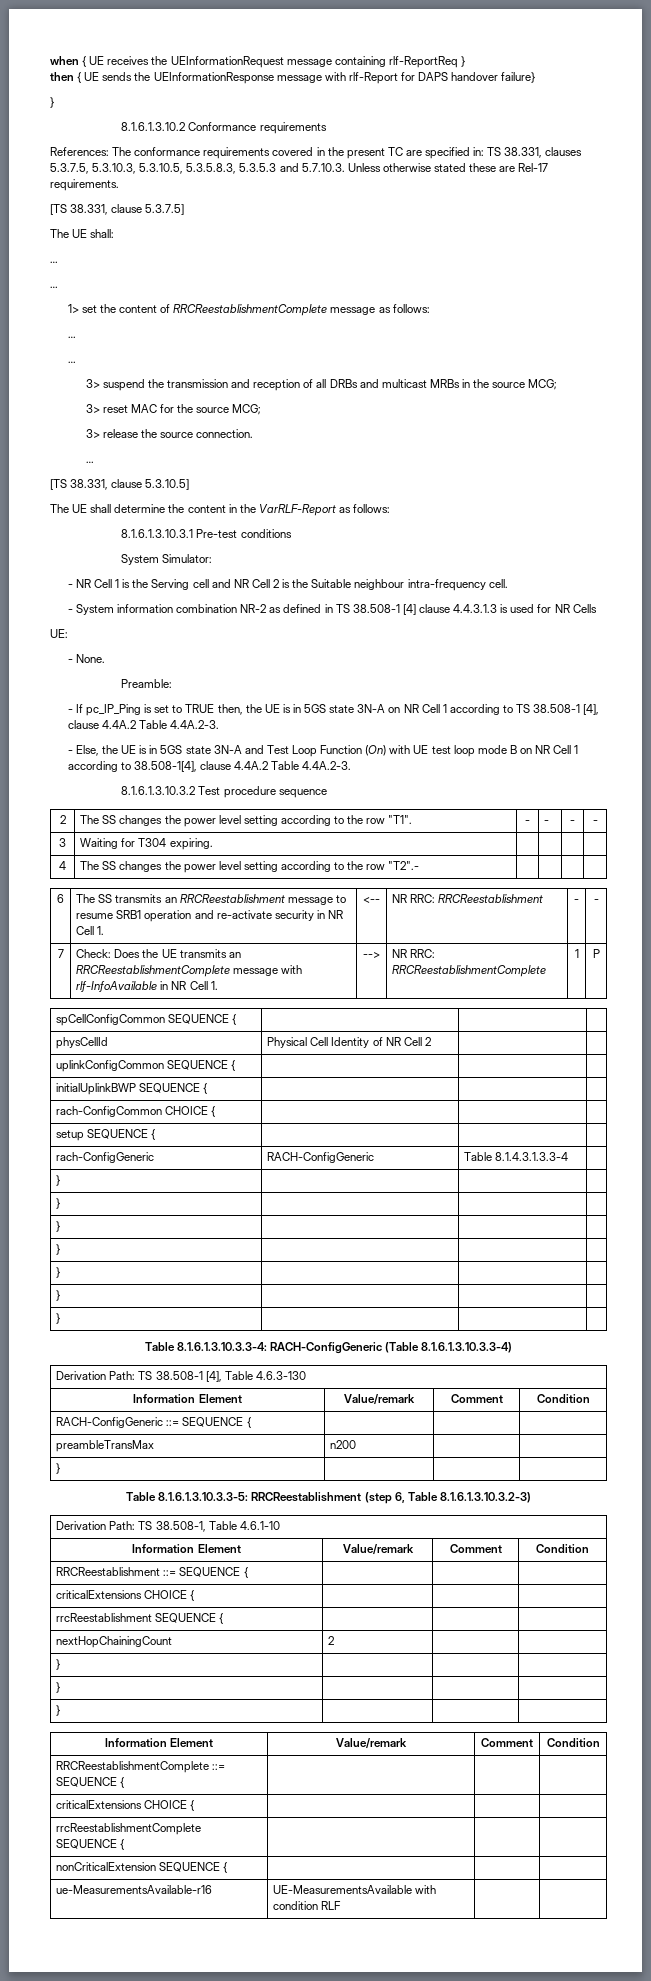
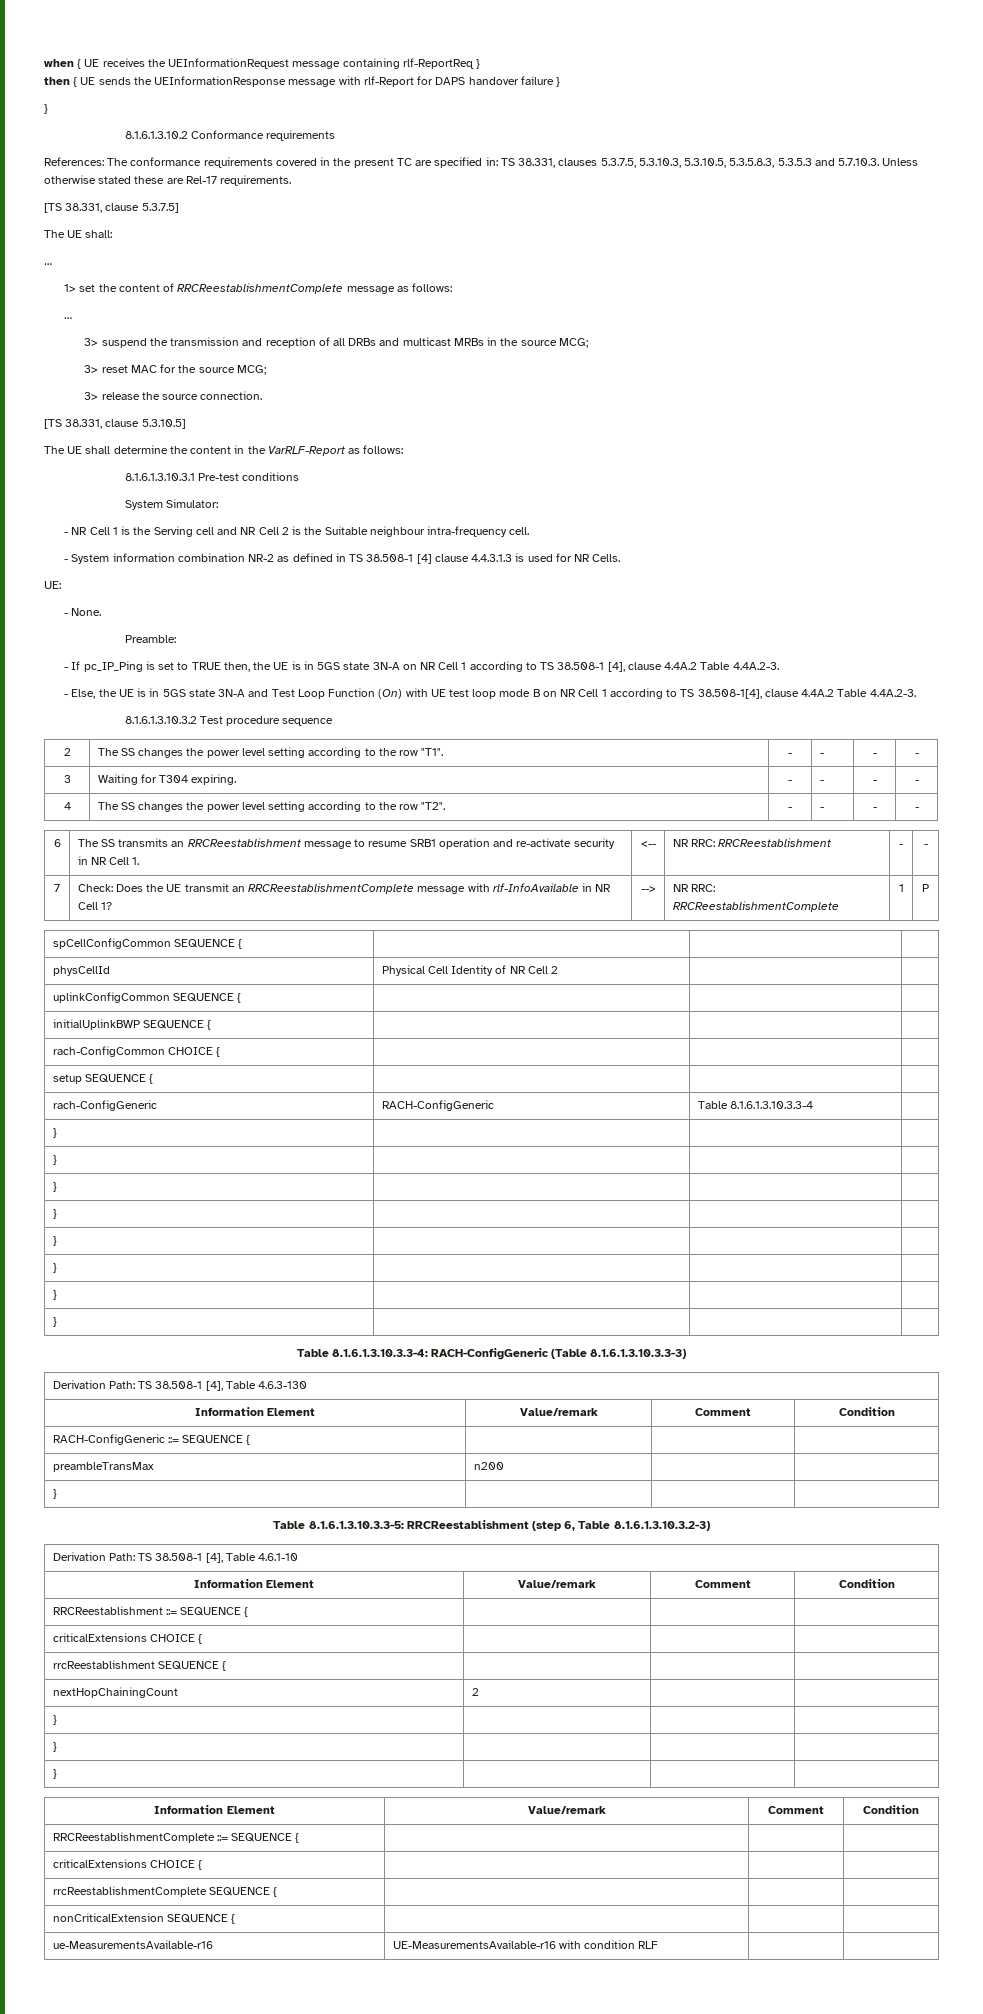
[501,72,536,83] failure} -> [520,76,561,87] failure }
[50,286,58,288] // … -> (52, 264) none
[67,361,76,363] // … -> (73, 318) none
[85,461,94,463] // … -> (263, 395) none
[572,604,597,613] Cells -> [592,554,621,562] Cells.
(131, 766) none -> [680,689,695,697] TS
(213, 844) | | | -> [788,780,792,783] [819,780,824,783] [872,780,877,783] [914,780,919,783] - | - | - | -
[388,861,420,870] "T2".- | | | | -> [421,802,446,810] [788,807,792,810] [819,807,824,810] [872,807,877,810] [914,807,919,810] "T2". | - | - | - | -
[179,949,227,958] transmits -> [184,883,229,892] transmit
[210,981,218,990] 1. -> [100,902,112,910] 1?
[495,1152,569,1161] 8.1.4.3.1.3.3-4 -> [729,1101,813,1109] [52,1128,57,1138] 8.1.6.1.3.10.3.3-4 | // } | |
[421,1342,513,1353] 8.1.6.1.3.10.3.3-4) -> [590,1349,687,1359] 8.1.6.1.3.10.3.3-3)
[155,1521,206,1532] 38.508-1, -> [155,1553,223,1563] 38.508-1 [4],
[273,1885,413,1894] UE-MeasurementsAvailable -> [392,1940,556,1949] UE-MeasurementsAvailable-r16

